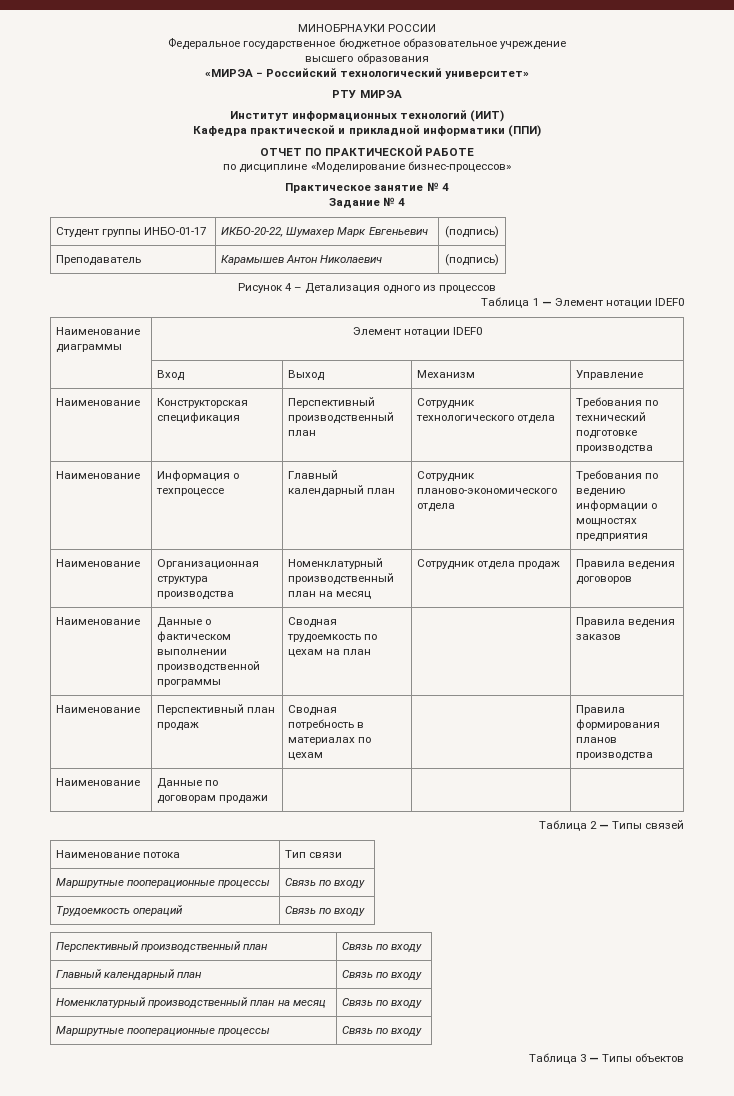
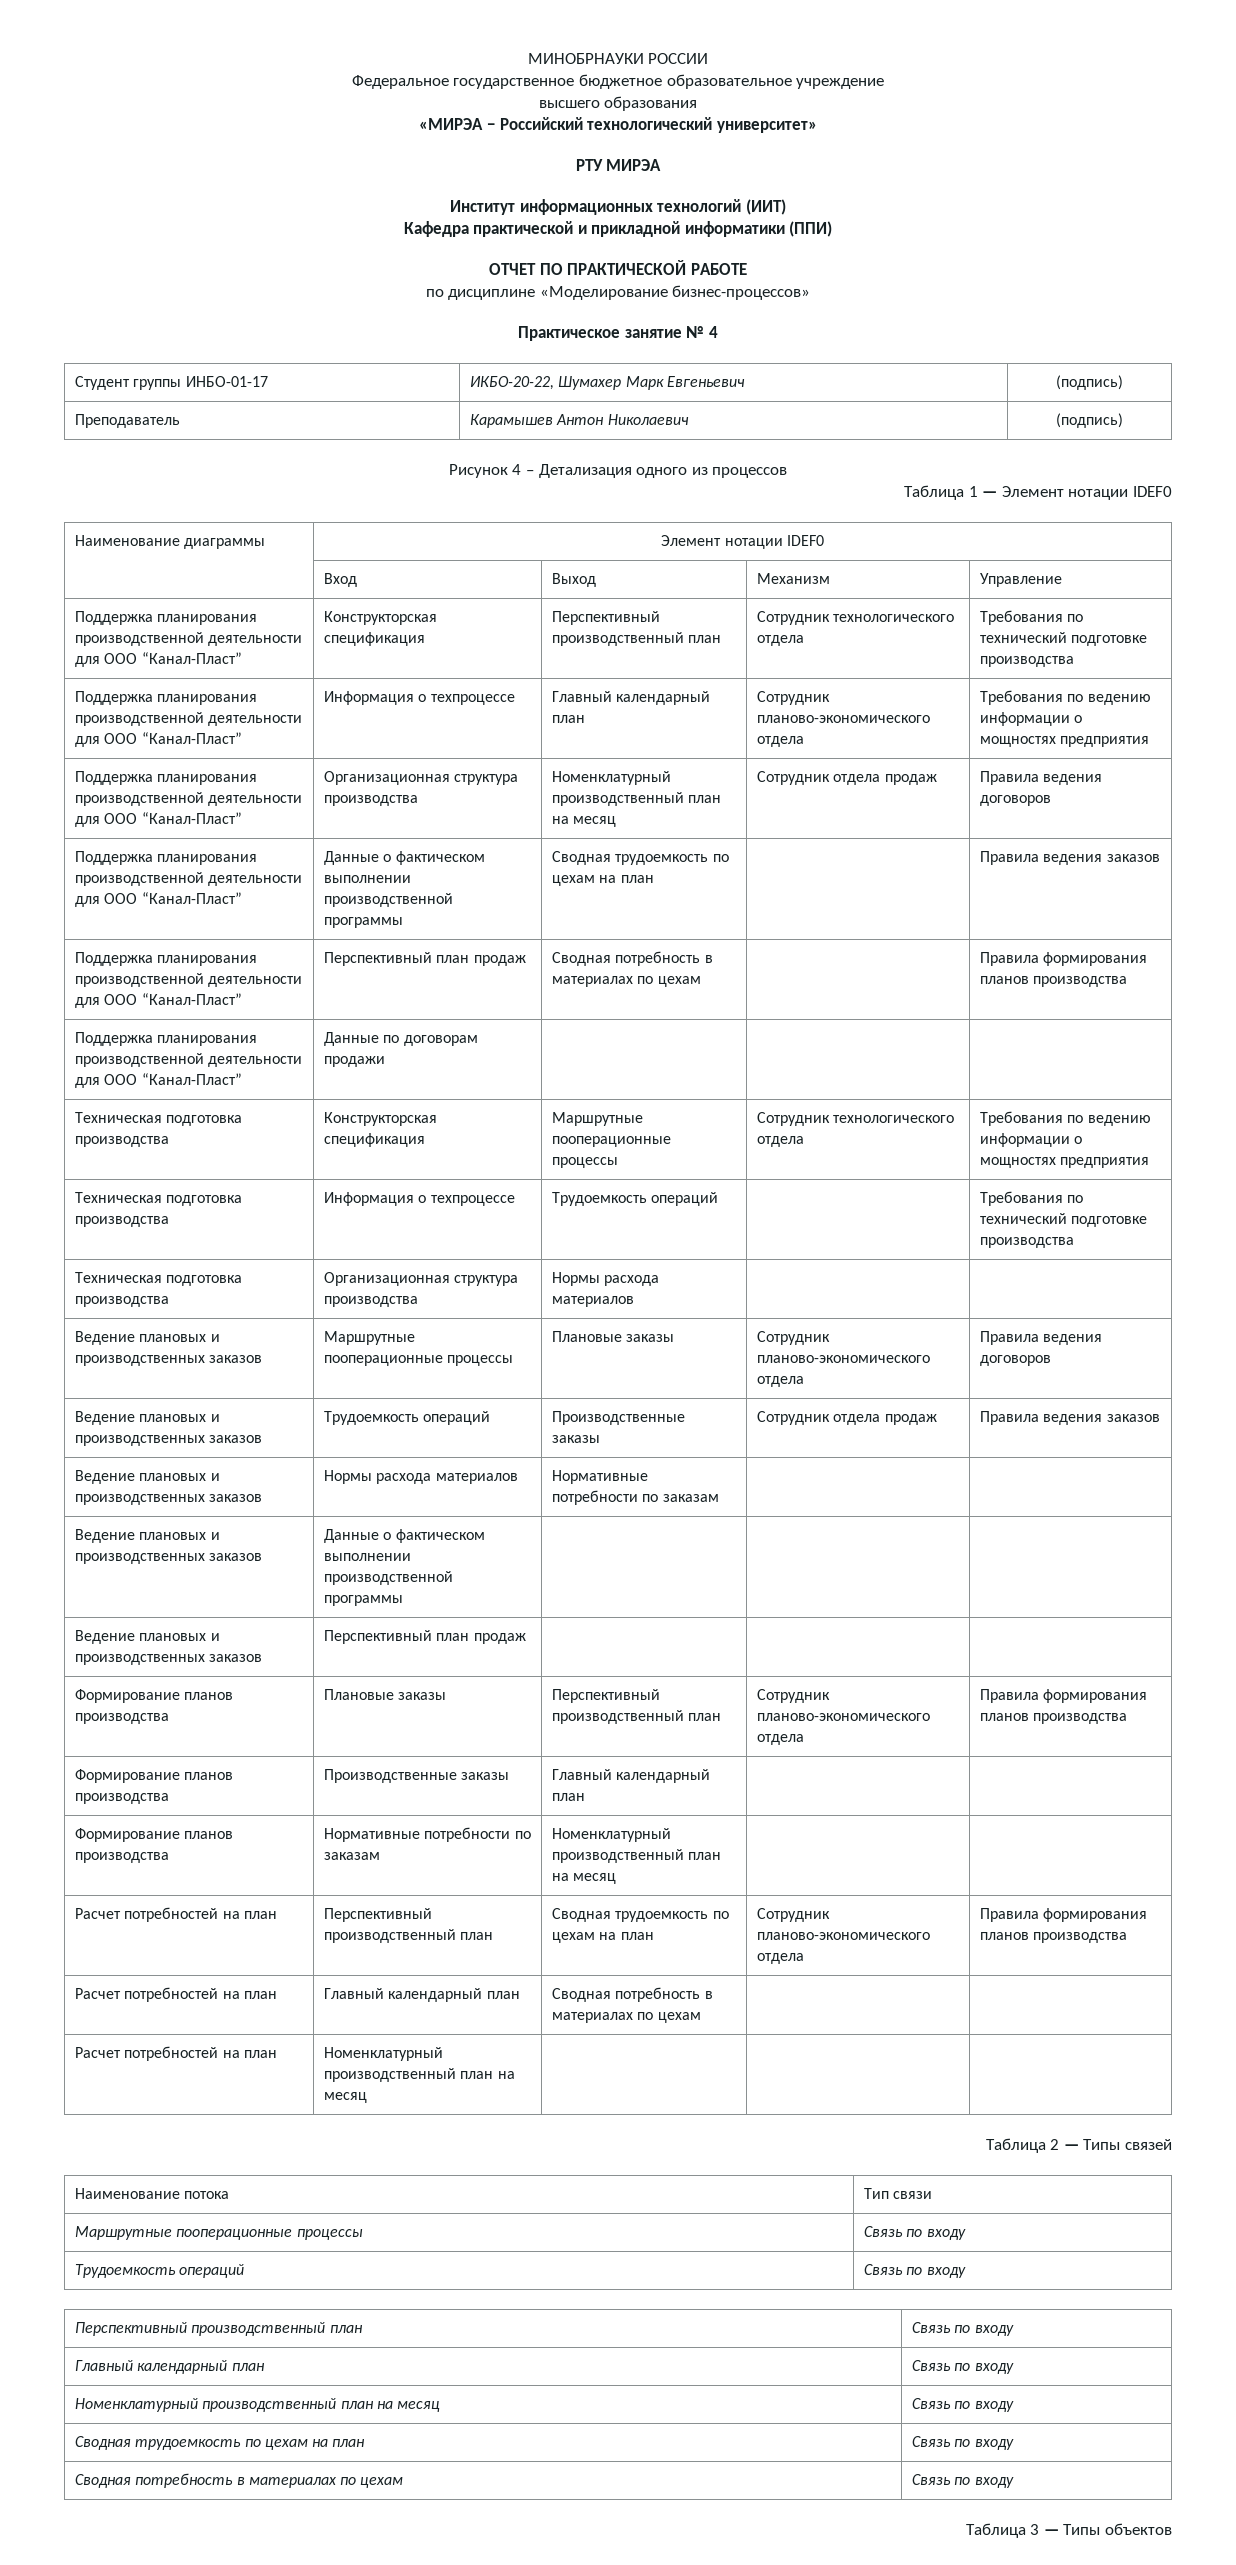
[328,197,406,208] // Задание № 4 -> (718, 332) none
[56,398,141,406] Наименование -> [75,611,258,625] [75,632,303,646] [75,652,242,667] Поддержка планирования производственной деятельности для ООО “Канал-Пласт”
[56,471,141,479] Наименование -> [75,691,258,705] [75,712,303,726] [75,732,242,747] Поддержка планирования производственной деятельности для ООО “Канал-Пласт”
[56,559,141,567] Наименование -> [75,771,258,785] [75,792,303,806] [75,812,242,827] Поддержка планирования производственной деятельности для ООО “Канал-Пласт”
[56,617,141,625] Наименование -> [75,851,258,865] [75,872,303,886] [75,892,242,907] Поддержка планирования производственной деятельности для ООО “Канал-Пласт”
[56,705,141,713] Наименование -> [75,952,258,966] [75,973,303,987] [75,993,242,1008] Поддержка планирования производственной деятельности для ООО “Канал-Пласт”
[56,778,141,786] [157,778,219,789] [157,795,269,804] Наименование | Данные по договорам продажи -> [75,1032,258,1046] [75,1053,303,1067] [75,1073,242,1088] [324,1032,478,1046] [324,1056,386,1067] [75,1112,243,1126] [75,1136,170,1147] [324,1112,438,1126] [324,1133,426,1147] [552,1112,644,1126] [552,1136,672,1147] [552,1157,619,1168] [757,1112,955,1126] [757,1136,805,1147] [980,1111,1151,1126] [980,1133,1083,1147] [980,1157,1150,1168] [75,1192,243,1206] [75,1216,170,1227] [324,1192,515,1206] [552,1192,719,1206] [980,1191,1084,1206] [980,1213,1148,1227] [980,1237,1075,1248] [75,1272,243,1286] [75,1296,170,1307] [324,1272,519,1286] [324,1296,419,1307] [552,1272,660,1286] [552,1296,635,1307] [75,1331,220,1345] [75,1355,263,1366] [324,1331,416,1345] [324,1355,514,1366] [552,1331,675,1342] [757,1331,831,1345] [757,1355,931,1363] [757,1376,805,1387] [980,1331,1103,1345] [980,1355,1052,1366] [75,1411,220,1425] [75,1435,263,1446] [324,1411,491,1425] [552,1411,686,1425] [552,1435,601,1443] [757,1411,937,1425] [980,1411,1160,1425] [75,1470,220,1484] [75,1494,263,1505] [324,1470,518,1484] [552,1470,649,1484] [552,1490,719,1505] [75,1529,220,1543] [75,1553,263,1564] [324,1529,485,1543] [324,1553,412,1561] [324,1571,454,1585] [324,1595,404,1606] [75,1630,220,1644] [75,1654,263,1665] [324,1630,526,1644] [75,1689,234,1703] [75,1713,170,1724] [324,1689,447,1700] [552,1689,661,1703] [552,1710,722,1724] [757,1689,831,1703] [757,1713,931,1721] [757,1734,805,1745] [980,1689,1148,1703] [980,1713,1128,1724] [75,1769,234,1783] [75,1793,170,1804] [324,1769,510,1783] [552,1769,711,1783] [552,1793,586,1801] [75,1828,234,1842] [75,1852,170,1863] [324,1827,531,1842] [324,1852,381,1860] [552,1828,672,1842] [552,1849,722,1863] [552,1873,617,1884] [75,1907,277,1922] [324,1908,433,1922] [324,1929,494,1943] [552,1908,729,1922] [552,1932,654,1943] [757,1908,831,1922] [757,1932,931,1940] [757,1953,805,1964] [980,1908,1148,1922] [980,1932,1128,1943] [75,1987,277,2002] [324,1988,520,2002] [552,1987,713,2002] [552,2012,701,2023] [75,2046,277,2061] [324,2047,444,2061] [324,2068,515,2082] [324,2092,368,2103] Поддержка планирования производственной деятельности для ООО “Канал-Пласт” | Данные по договорам продажи | | | // Техническая подготовка производства | Конструкторская спецификация | Маршрутные пооперационные процессы | Сотрудник технологического отдела | Требования по ведению информации о мощностях предприятия // Техническая подготовка производства | Информация о техпроцессе | Трудоемкость операций | | Требования по технический подготовке производства // Техническая подготовка производства | Организационная структура производства | Нормы расхода материалов | | // Ведение плановых и производственных заказов | Маршрутные пооперационные процессы | Плановые заказы | Сотрудник планово-экономического отдела | Правила ведения договоров // Ведение плановых и производственных заказов | Трудоемкость операций | Производственные заказы | Сотрудник отдела продаж | Правила ведения заказов // Ведение плановых и производственных заказов | Нормы расхода материалов | Нормативные потребности по заказам | | // Ведение плановых и производственных заказов | Данные о фактическом выполнении производственной программы | | | // Ведение плановых и производственных заказов | Перспективный план продаж | | | // Формирование планов производства | Плановые заказы | Перспективный производственный план | Сотрудник планово-экономического отдела | Правила формирования планов производства // Формирование планов производства | Производственные заказы | Главный календарный план | | // Формирование планов производства | Нормативные потребности по заказам | Номенклатурный производственный план на месяц | | // Расчет потребностей на план | Перспективный производственный план | Сводная трудоемкость по цехам на план | Сотрудник планово-экономического отдела | Правила формирования планов производства // Расчет потребностей на план | Главный календарный план | Сводная потребность в материалах по цехам | | // Расчет потребностей на план | Номенклатурный производственный план на месяц
[56,1026,271,1036] Маршрутные пооперационные процессы -> [75,2436,366,2450] [912,2436,1014,2450] [75,2473,404,2488] Сводная трудоемкость по цехам на план | Связь по входу // Сводная потребность в материалах по цехам

